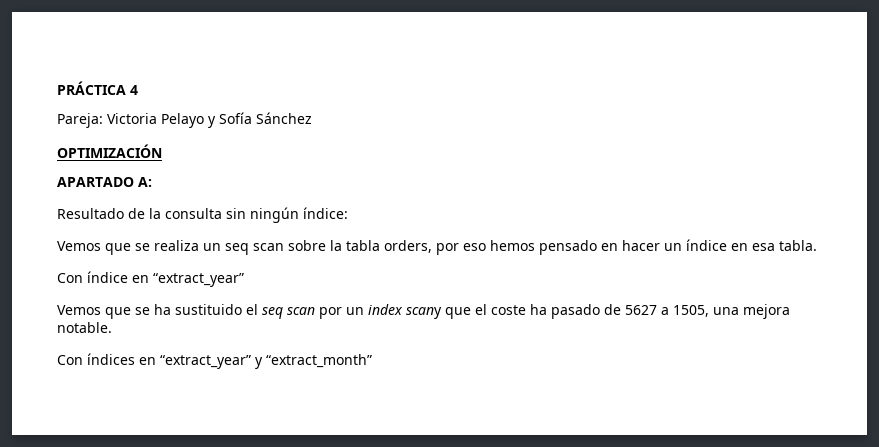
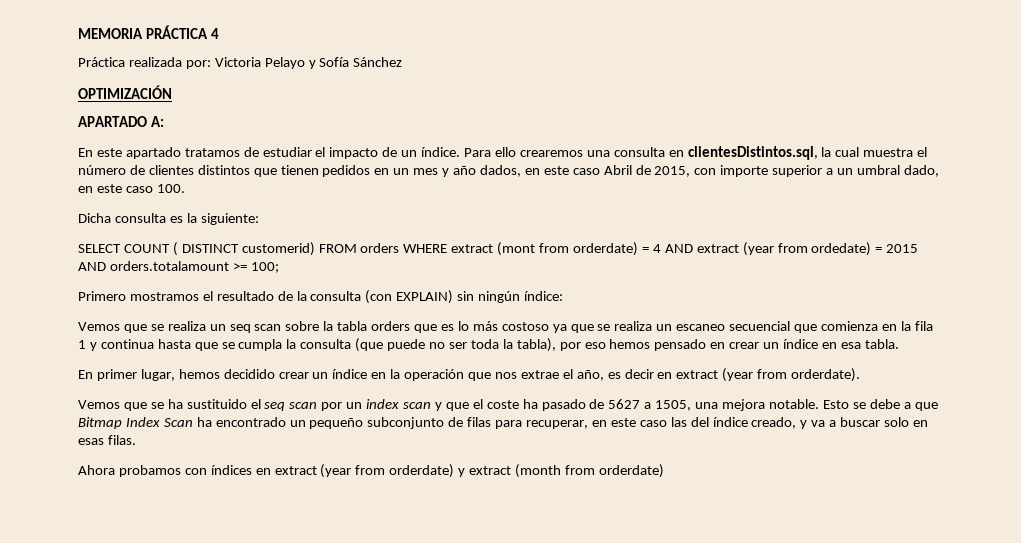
(57, 88) none -> [78,28,143,39] MEMORIA
[57,113,103,128] Pareja: -> [78,57,211,69] Práctica realizada por:
[57,208,124,219] Resultado -> [78,146,928,160] [78,165,939,177] [78,184,185,193] [78,213,259,225] [78,242,919,256] [78,261,279,273] [78,291,274,301] En este apartado tratamos de estudiar el impacto de un índice. Para ello crearemos una consulta en clientesDistintos.sql, la cual muestra el número de clientes distintos que tienen pedidos en un mes y año dados, en este caso Abril de 2015, con importe superior a un umbral dado, en este caso 100. // Dicha consulta es la siguiente: // SELECT COUNT ( DISTINCT customerid) FROM orders WHERE extract (mont from orderdate) = 4 AND extract (year from ordedate) = 2015 AND orders.totalamount >= 100; // Primero mostramos el resultado
(222, 213) none -> [365,290,454,304] (con EXPLAIN)
[384,240,432,253] orders, -> [371,321,933,333] [78,338,556,352] orders que es lo más costoso ya que se realiza un escaneo secuencial que comienza en la fila 1 y continua hasta que se cumpla la consulta (que puede no ser toda la tabla),
[622,240,660,251] hacer -> [729,342,760,349] crear
[57,271,244,287] Con índice en “extract_year” -> [78,368,861,382] En primer lugar, hemos decidido crear un índice en la operación que nos extrae el año, es decir en extract (year from orderdate).
[406,307,442,319] scany -> [403,402,442,411] scan y
[57,353,372,369] // Con índices en “extract_year” y “extract_month” -> [822,399,938,411] [78,417,928,429] [78,435,136,445] [78,464,664,478] Esto se debe a que Bitmap Index Scan ha encontrado un pequeño subconjunto de filas para recuperar, en este caso las del índice creado, y va a buscar solo en esas filas. // Ahora probamos con índices en extract (year from orderdate) y extract (month from orderdate)

